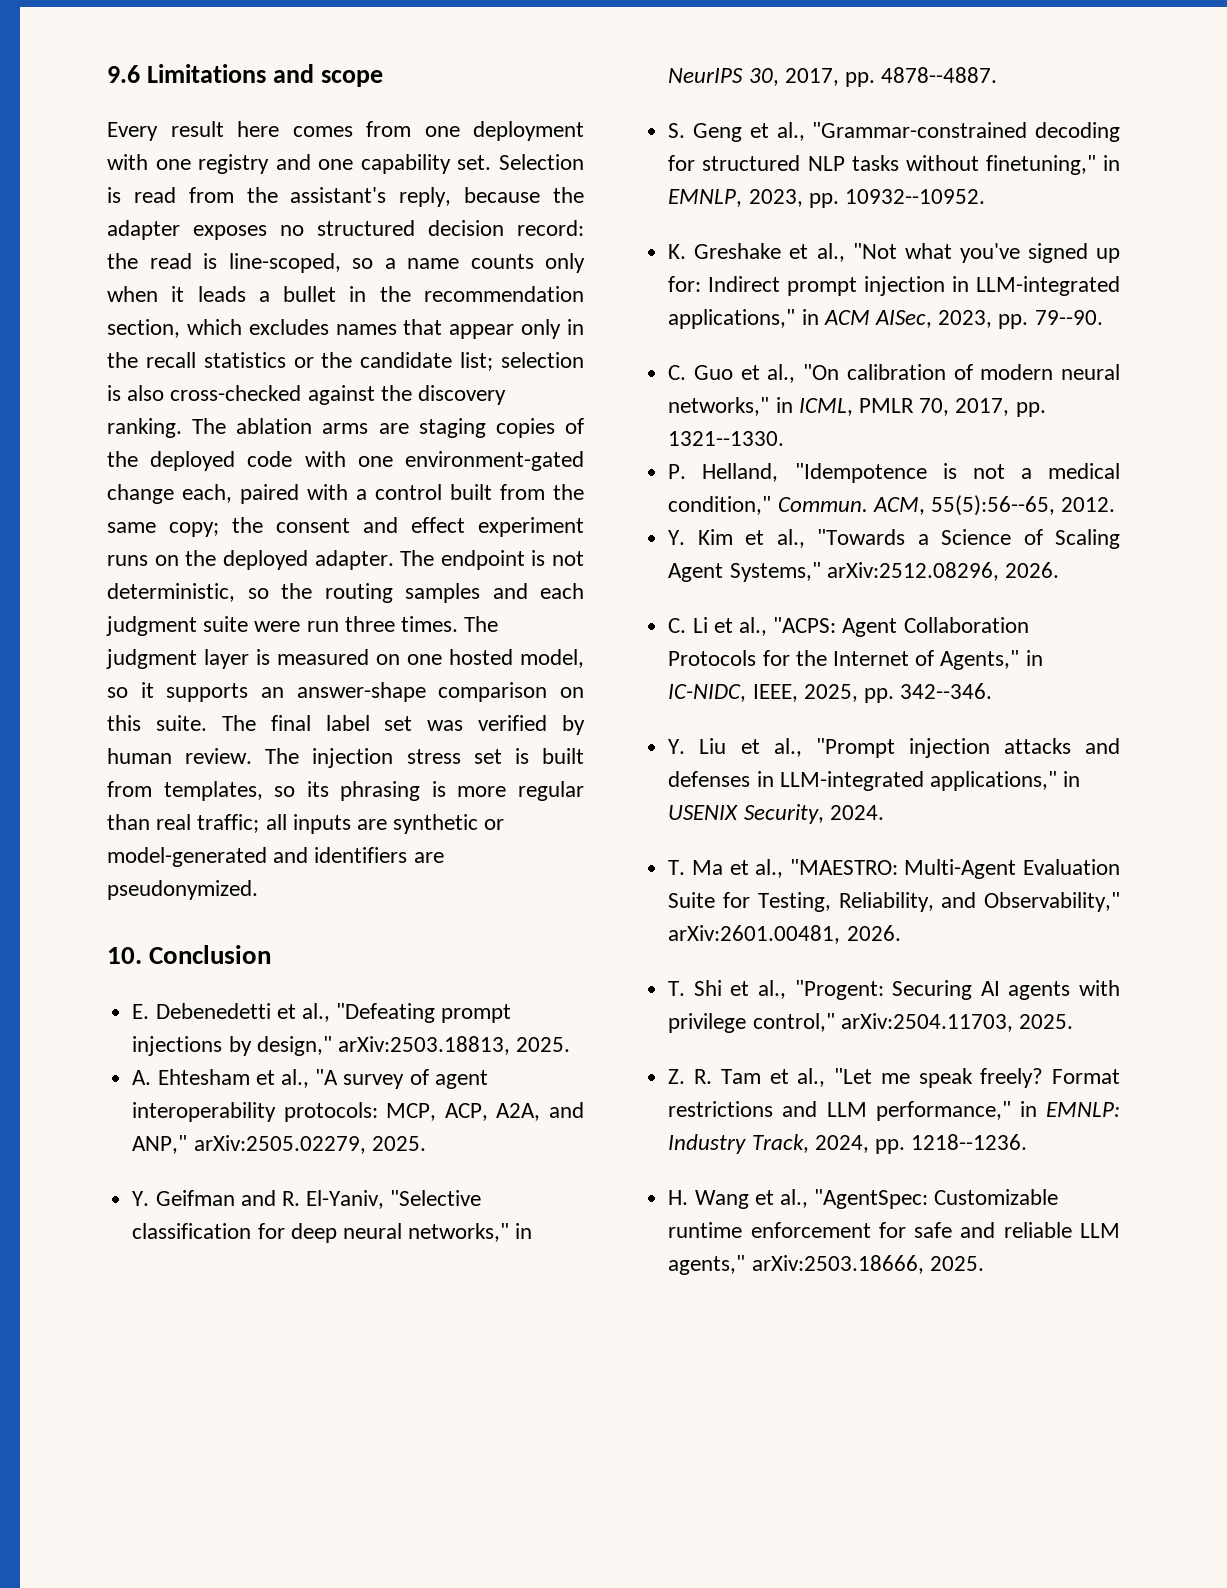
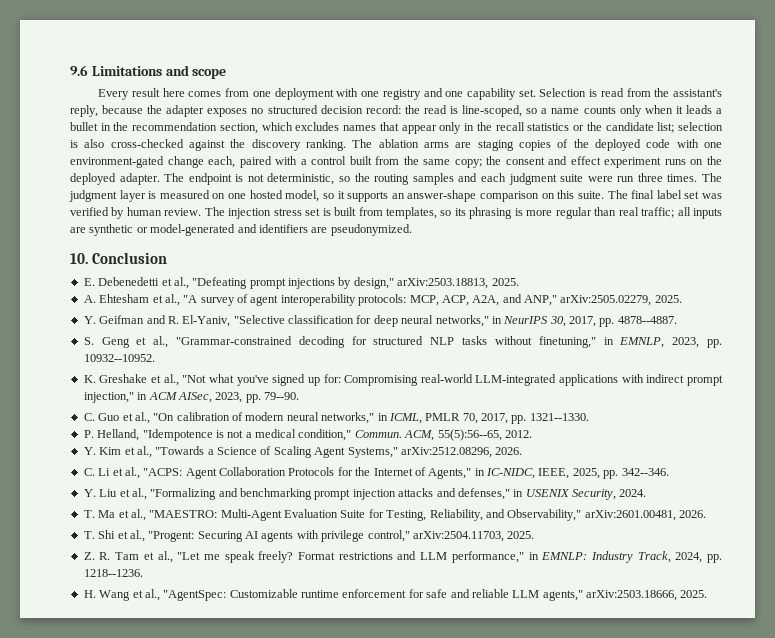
[708,276,1120,296] [668,309,796,329] Indirect prompt injection in LLM-integrated applications," -> [344,374,723,386] [83,392,134,403] Compromising real-world LLM-integrated applications with indirect prompt injection,"
[815,738,1120,758] [668,771,1057,791] "Prompt injection attacks and defenses in LLM-integrated applications," -> [150,488,510,500] "Formalizing and benchmarking prompt injection attacks and defenses,"

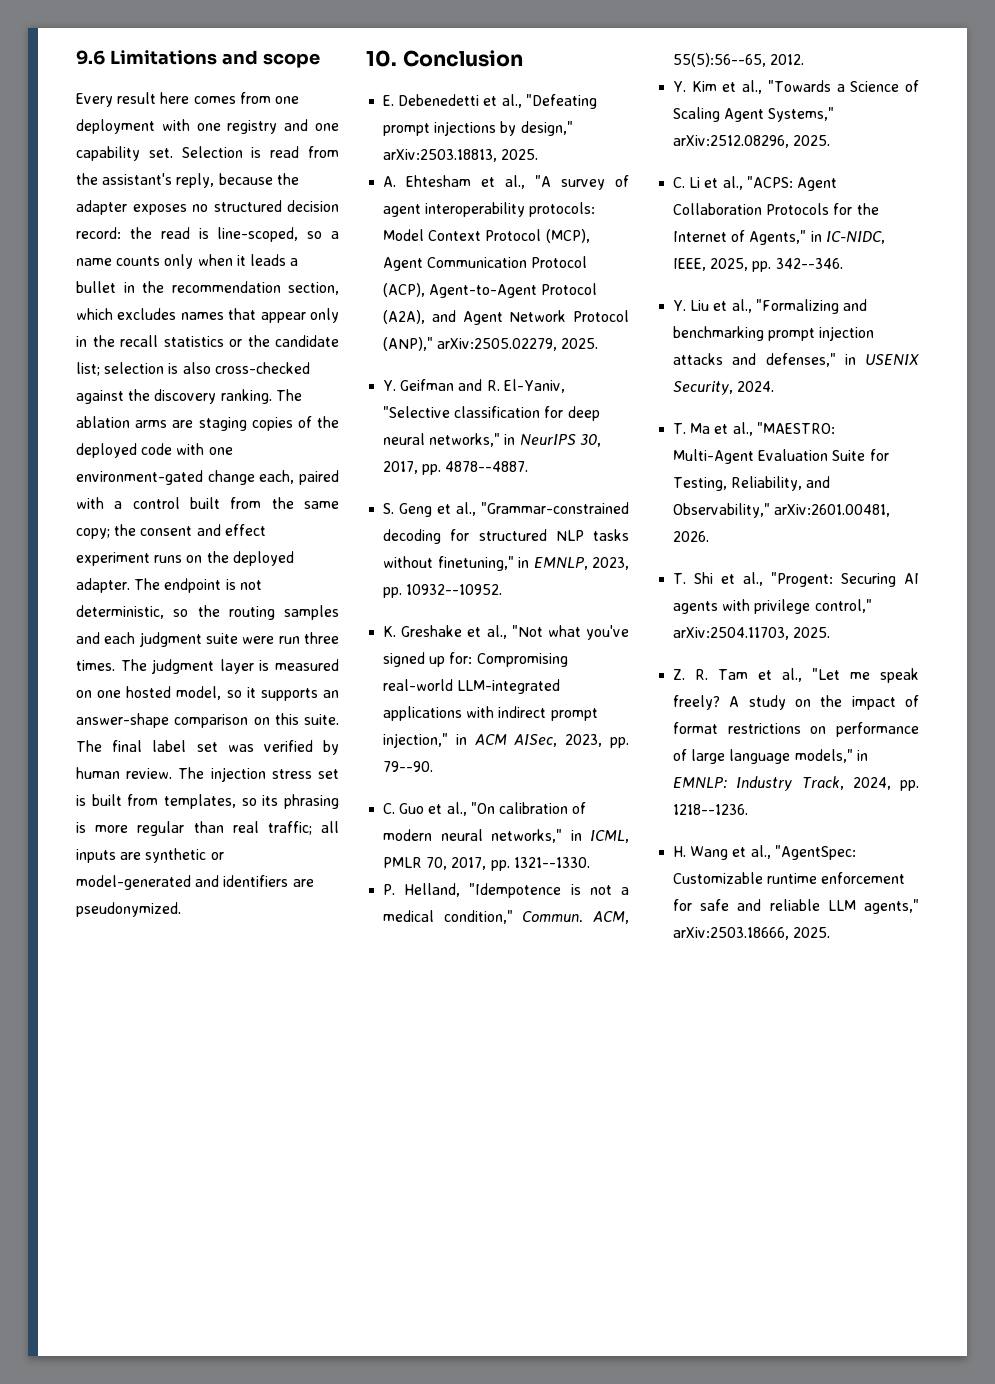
[409,294,557,306] MCP, ACP, A2A, and ANP," -> [383,229,590,243] [383,256,588,271] [383,283,598,298] [383,310,629,325] [383,337,434,351] Model Context Protocol (MCP), Agent Communication Protocol (ACP), Agent-to-Agent Protocol (A2A), and Agent Network Protocol (ANP),"
[495,447,523,455] 2026. -> [793,135,831,146] 2025.
[298,551,524,563] Format restrictions and LLM performance," -> [729,695,919,710] [673,722,919,737] [673,749,853,764] A study on the impact of format restrictions on performance of large language models,"

